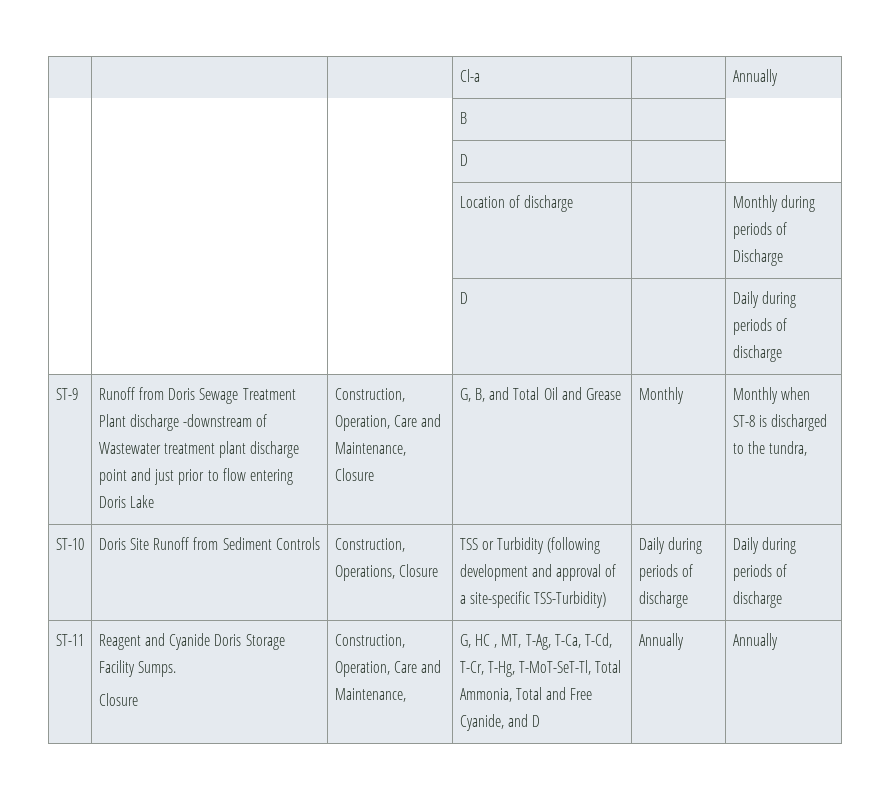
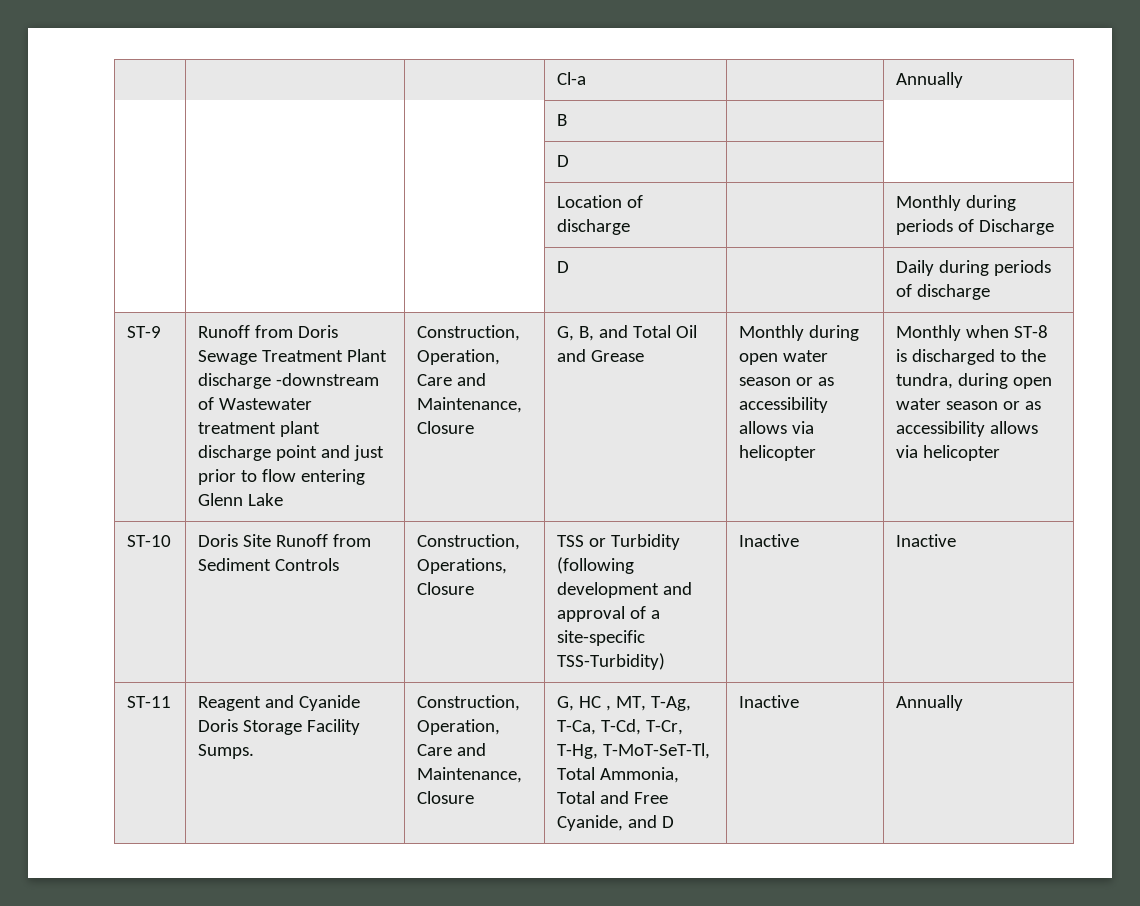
[98,496,126,508] Doris -> [198,493,244,506] Glenn
(684, 395) none -> [809,325,860,341] [739,350,829,365] [739,377,835,386] [739,397,829,413] [739,421,815,434] [739,445,817,461] during open water season or as accessibility allows via helicopter
(808, 448) none -> [958,373,1053,389] [896,398,1042,410] [896,421,1039,437] [896,445,1001,461] during open water season or as accessibility allows via helicopter
[638,537,702,554] [638,564,693,581] [638,591,688,608] [732,537,796,554] [732,564,787,581] [732,591,782,608] Daily during periods of discharge | Daily during periods of discharge -> [739,534,800,547] [896,534,957,547] Inactive | Inactive
[98,693,138,706] [334,634,405,648] [334,660,442,677] [334,688,406,702] // Closure | Construction, Operation, Care and Maintenance, -> [417,695,521,711] [417,719,501,735] [417,743,487,756] [417,767,523,783] [417,791,475,804] | Construction, Operation, Care and Maintenance, Closure
[638,633,684,650] Annually -> [739,695,800,708] Inactive

